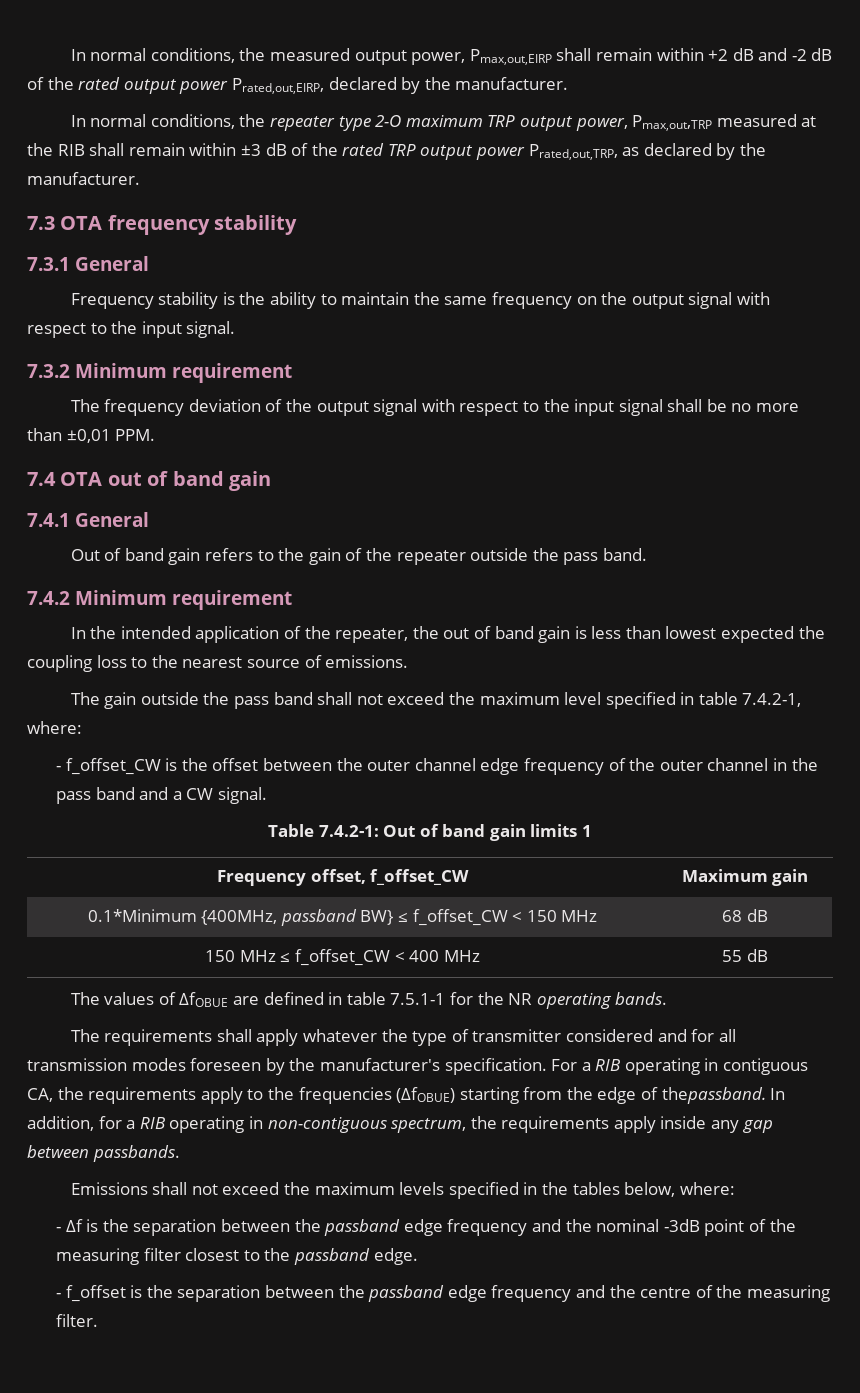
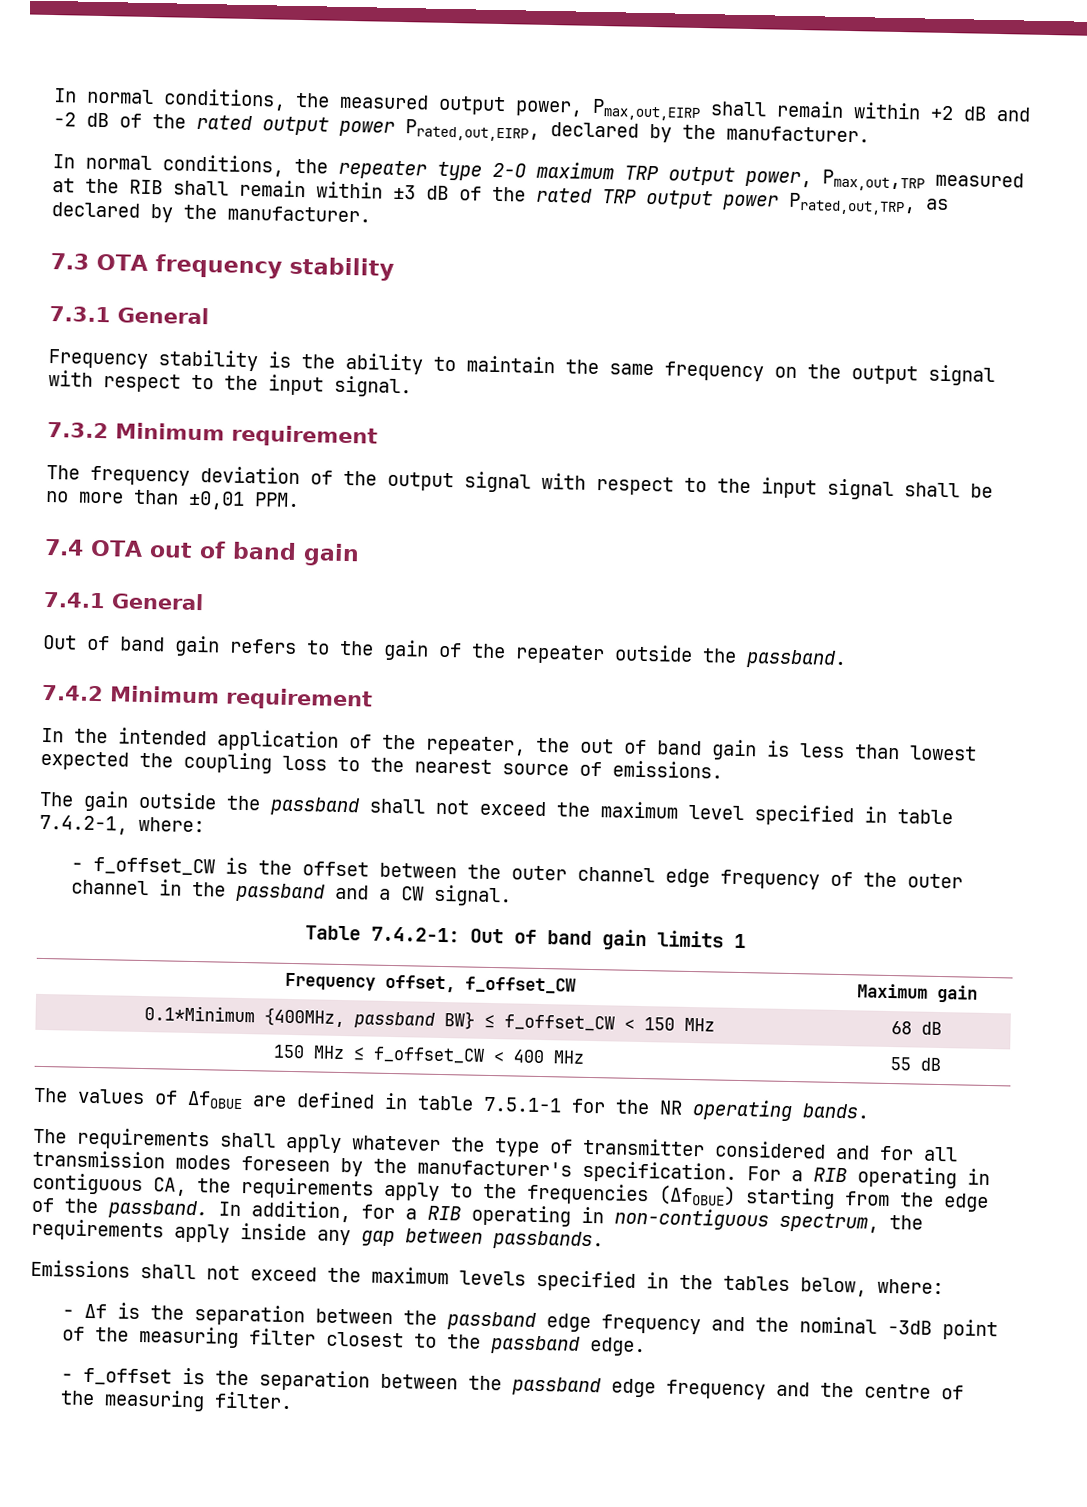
[563,548,647,565] pass band. -> [746,649,847,670] passband.
[233,692,313,709] pass band -> [270,796,361,817] passband
[56,787,135,804] pass band -> [234,882,326,903] passband
[661,1087,766,1104] thepassband. -> [64,1198,208,1220] the passband.

